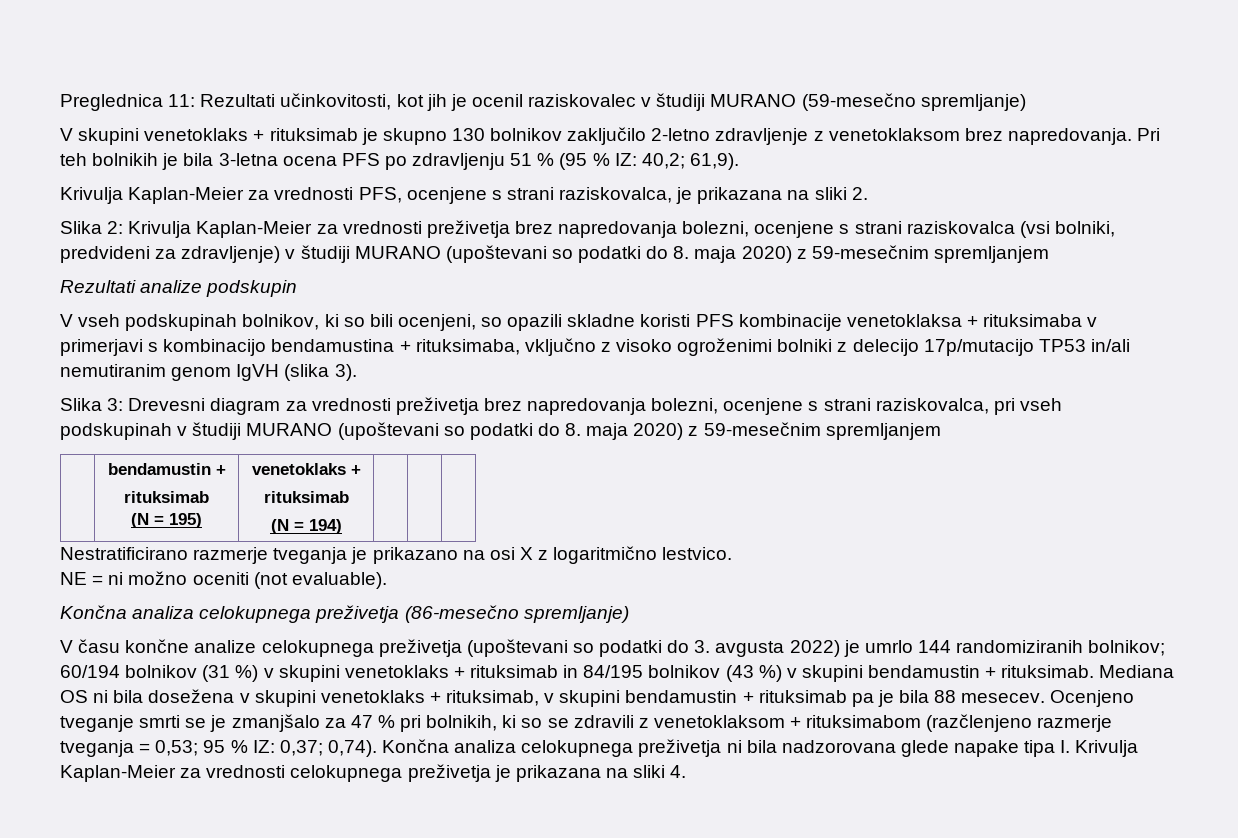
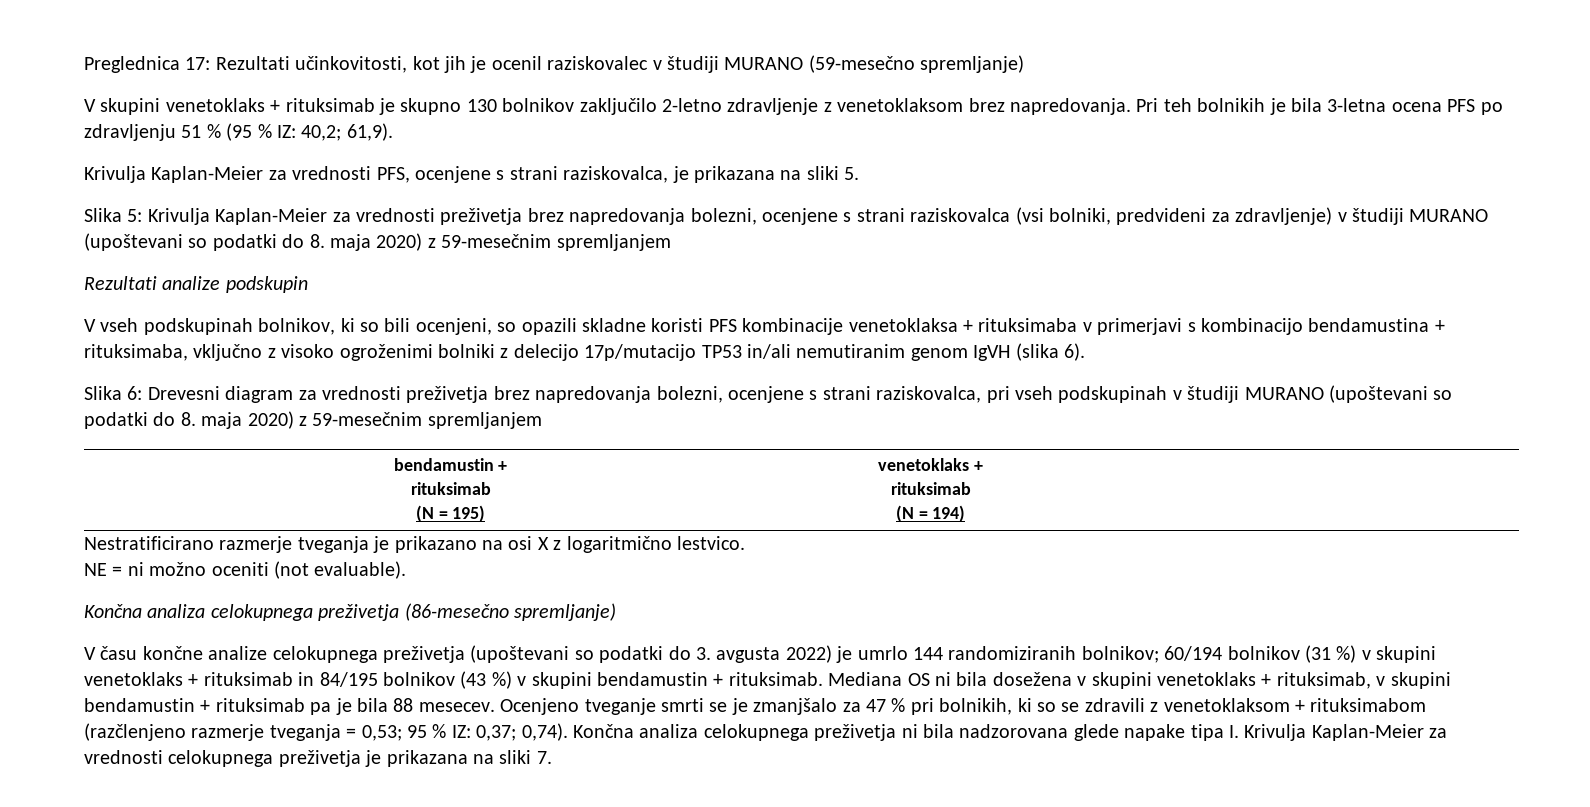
[168,94,196,107] 11: -> [185,57,211,70] 17:
[851,187,868,200] [60,221,124,234] 2. // Slika 2: -> [844,167,860,180] [84,208,143,222] 5. // Slika 5:
[334,364,357,381] [60,398,124,411] 3). // Slika 3: -> [1063,343,1085,361] [84,386,143,400] 6). // Slika 6:
[670,765,687,778] 4. -> [536,751,552,764] 7.

